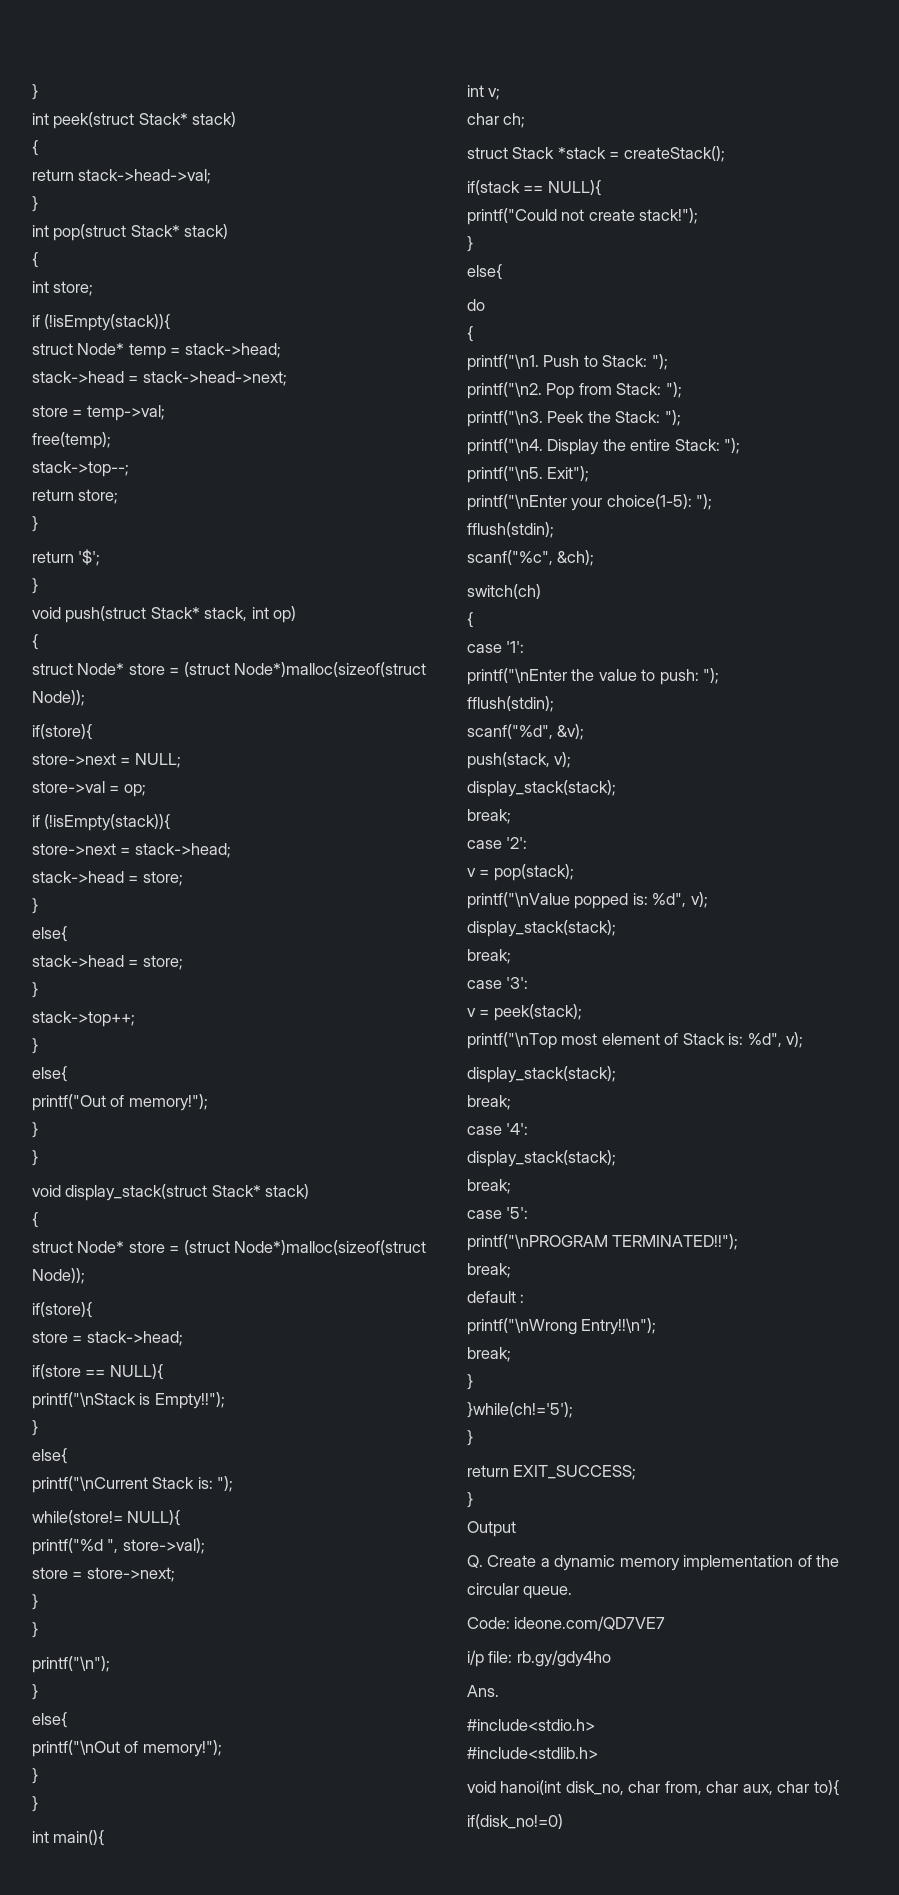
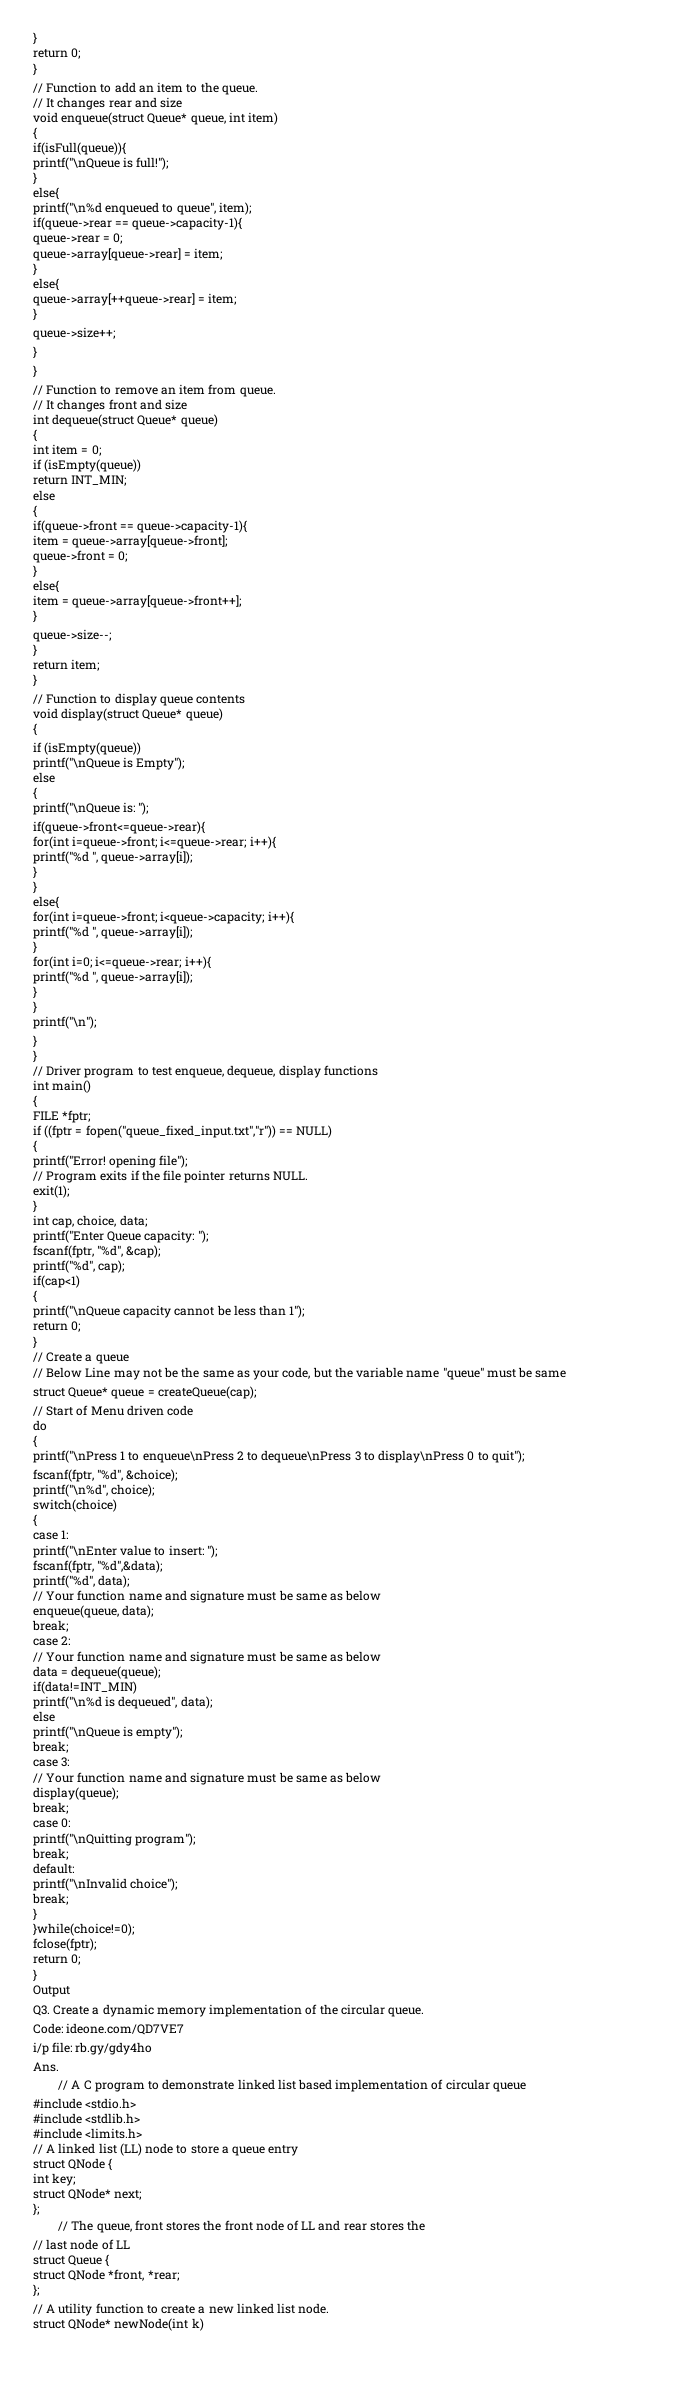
[32,84,38,100] [32,112,237,129] [32,140,38,156] [32,169,212,184] [32,196,38,212] [32,224,229,241] [32,252,38,268] [32,281,94,296] [32,314,171,331] [32,343,281,359] [32,371,287,386] [32,405,165,421] [32,432,111,449] [32,461,129,477] [32,489,119,504] [32,516,38,532] [32,549,101,566] [32,578,38,594] [32,606,297,623] [32,634,38,650] [32,662,427,677] [32,690,85,706] [32,724,92,740] [32,753,181,768] [32,781,146,797] [32,814,171,831] [32,843,231,858] [32,871,183,886] [32,898,38,914] [32,926,67,942] [32,955,183,970] [32,982,38,998] [32,1011,135,1027] [32,1038,38,1054] [32,1066,67,1082] [32,1094,208,1111] [32,1122,38,1138] [32,1150,38,1166] [32,1184,310,1201] [32,1212,38,1228] [32,1240,427,1255] [32,1268,85,1284] [32,1302,92,1318] [32,1331,183,1346] [32,1364,163,1380] [32,1392,225,1409] [32,1420,38,1436] [32,1448,67,1464] [32,1476,234,1493] [32,1510,181,1526] [32,1538,205,1555] [32,1567,175,1582] [32,1594,38,1610] [32,1622,38,1638] [32,1656,110,1673] [32,1684,38,1700] [32,1712,67,1728] [32,1740,222,1757] [32,1768,38,1784] [32,1796,38,1812] [32,1830,105,1846] [467,85,501,100] [467,113,526,128] [467,146,725,162] [467,180,601,196] [467,208,699,225] [467,236,473,252] [467,264,502,280] [467,299,485,311] [467,326,473,342] [467,354,668,371] [467,382,682,399] [467,410,681,427] [467,438,741,455] [467,466,590,483] [467,494,713,511] [467,522,554,538] [467,550,595,566] [467,584,541,599] } // int peek(struct Stack* stack) // { // return stack->head->val; // } // int pop(struct Stack* stack) // { // int store; // if (!isEmpty(stack)){ // struct Node* temp = stack->head; // stack->head = stack->head->next; // store = temp->val; // free(temp); // stack->top--; // return store; // } // return '$'; // } // void push(struct Stack* stack, int op) // { // struct Node* store = (struct Node*)malloc(sizeof(struct Node)); // if(store){ // store->next = NULL; // store->val = op; // if (!isEmpty(stack)){ // store->next = stack->head; // stack->head = store; // } // else{ // stack->head = store; // } // stack->top++; // } // else{ // printf("Out of memory!"); // } // } // void display_stack(struct Stack* stack) // { // struct Node* store = (struct Node*)malloc(sizeof(struct Node)); // if(store){ // store = stack->head; // if(store == NULL){ // printf("\nStack is Empty!!"); // } // else{ // printf("\nCurrent Stack is: "); // while(store!= NULL){ // printf("%d ", store->val); // store = store->next; // } // } // printf("\n"); // } // else{ // printf("\nOut of memory!"); // } // } // int main(){ // int v; // char ch; // struct Stack *stack = createStack(); // if(stack == NULL){ // printf("Could not create stack!"); // } // else{ // do // { // printf("\n1. Push to Stack: "); // printf("\n2. Pop from Stack: "); // printf("\n3. Peek the Stack: "); // printf("\n4. Display the entire Stack: "); // printf("\n5. Exit"); // printf("\nEnter your choice(1-5): "); // fflush(stdin); // scanf("%c", &ch); // switch(ch) -> [33,32,37,45] [33,48,82,59] [33,63,37,76] [33,82,258,95] [33,97,183,110] [33,112,279,125] [33,127,37,140] [33,142,126,155] [33,157,170,170] [33,172,37,185] [33,187,59,200] [33,202,252,215] [33,217,243,230] [33,233,124,245] [33,248,224,261] [33,263,37,276] [33,278,59,291] [33,293,238,306] [33,308,37,321] [33,327,116,340] [33,346,37,359] [33,365,37,378] [33,384,276,397] [33,399,188,412] [33,414,218,427] [33,429,37,442] [33,444,102,456] [33,459,142,472] [33,475,128,486] [33,490,55,501] [33,505,37,518] [33,520,248,533] [33,535,229,548] [33,550,129,563] [33,565,37,578] [33,580,59,593] [33,595,243,608] [33,610,37,623] [33,629,112,642] [33,644,37,657] [33,659,101,671] [33,674,37,687] [33,693,246,706] [33,708,223,721] [33,723,37,736] [33,742,142,755] [33,757,186,770] [33,772,55,783] [33,787,37,800] [33,802,150,815] [33,821,205,834] [33,836,276,849] [33,851,194,864] [33,866,37,879] [33,881,37,894] [33,896,59,909] [33,911,294,924] [33,926,194,939] [33,941,37,954] [33,956,211,969] [33,971,194,984] [33,986,37,999] [33,1001,37,1014] [33,1016,97,1029] [33,1035,37,1048] [33,1050,37,1063] [33,1065,378,1078] [33,1080,92,1093] [33,1095,37,1108] [33,1110,92,1123] [33,1125,333,1138] [33,1140,37,1153] [33,1155,189,1168] [33,1170,308,1183] [33,1185,70,1198] [33,1200,37,1213] [33,1215,148,1228] [33,1230,209,1243] [33,1245,162,1258] [33,1260,126,1273] [33,1275,80,1288] [33,1290,37,1303] [33,1305,306,1318] [33,1321,82,1332] [33,1336,37,1349] [33,1352,129,1364] [33,1367,567,1380] [33,1386,257,1399] [33,1405,194,1416] [33,1420,47,1431] [33,1435,37,1448] [33,1450,525,1463] [33,1469,179,1482] [33,1484,156,1497] [33,1499,117,1512] } // return 0; // } // // Function to add an item to the queue. // // It changes rear and size // void enqueue(struct Queue* queue, int item) // { // if(isFull(queue)){ // printf("\nQueue is full!"); // } // else{ // printf("\n%d enqueued to queue", item); // if(queue->rear == queue->capacity-1){ // queue->rear = 0; // queue->array[queue->rear] = item; // } // else{ // queue->array[++queue->rear] = item; // } // queue->size++; // } // } // // Function to remove an item from queue. // // It changes front and size // int dequeue(struct Queue* queue) // { // int item = 0; // if (isEmpty(queue)) // return INT_MIN; // else // { // if(queue->front == queue->capacity-1){ // item = queue->array[queue->front]; // queue->front = 0; // } // else{ // item = queue->array[queue->front++]; // } // queue->size--; // } // return item; // } // // Function to display queue contents // void display(struct Queue* queue) // { // if (isEmpty(queue)) // printf("\nQueue is Empty"); // else // { // printf("\nQueue is: "); // if(queue->front<=queue->rear){ // for(int i=queue->front; i<=queue->rear; i++){ // printf("%d ", queue->array[i]); // } // } // else{ // for(int i=queue->front; i<queue->capacity; i++){ // printf("%d ", queue->array[i]); // } // for(int i=0; i<=queue->rear; i++){ // printf("%d ", queue->array[i]); // } // } // printf("\n"); // } // } // // Driver program to test enqueue, dequeue, display functions // int main() // { // FILE *fptr; // if ((fptr = fopen("queue_fixed_input.txt","r")) == NULL) // { // printf("Error! opening file"); // // Program exits if the file pointer returns NULL. // exit(1); // } // int cap, choice, data; // printf("Enter Queue capacity: "); // fscanf(fptr, "%d", &cap); // printf("%d", cap); // if(cap<1) // { // printf("\nQueue capacity cannot be less than 1"); // return 0; // } // // Create a queue // // Below Line may not be the same as your code, but the variable name "queue" must be same // struct Queue* queue = createQueue(cap); // // Start of Menu driven code // do // { // printf("\nPress 1 to enqueue\nPress 2 to dequeue\nPress 3 to display\nPress 0 to quit"); // fscanf(fptr, "%d", &choice); // printf("\n%d", choice); // switch(choice)
[506,641,525,653] [467,668,595,685] '1': // printf("\nEnter the -> [61,1530,69,1539] [33,1545,117,1558] 1: // printf("\nEnter
[659,668,720,685] [467,696,554,712] [467,724,585,740] [467,752,572,769] [467,780,616,797] [467,809,511,824] [467,837,528,849] [467,864,574,881] [467,892,708,909] [467,920,616,937] [467,949,511,964] [467,977,529,989] [467,1004,582,1021] [467,1032,804,1049] [467,1066,616,1083] [467,1095,511,1110] [467,1123,529,1135] [467,1150,616,1167] [467,1179,511,1194] [467,1207,529,1219] [467,1234,739,1251] [467,1263,511,1278] [467,1291,525,1303] [467,1318,657,1335] push: "); // fflush(stdin); // scanf("%d", &v); // push(stack, v); // display_stack(stack); // break; // case '2': // v = pop(stack); // printf("\nValue popped is: %d", v); // display_stack(stack); // break; // case '3': // v = peek(stack); // printf("\nTop most element of Stack is: %d", v); // display_stack(stack); // break; // case '4': // display_stack(stack); // break; // case '5': // printf("\nPROGRAM TERMINATED!!"); // break; // default : // printf("\nWrong Entry!!\n"); -> [168,1545,218,1558] [33,1560,164,1573] [33,1575,131,1588] [33,1590,382,1603] [33,1605,155,1618] [32,1620,69,1632] [33,1636,71,1646] [33,1651,382,1664] [33,1666,162,1679] [33,1681,137,1694] [33,1696,213,1709] [33,1711,55,1722] [33,1726,184,1739] [32,1741,69,1753] [33,1757,70,1767] [33,1772,382,1785] [33,1787,119,1800] [32,1802,69,1814] [33,1818,71,1828] [33,1833,197,1846] [32,1848,69,1860] [33,1863,74,1874] [33,1878,179,1891] insert: "); // fscanf(fptr, "%d",&data); // printf("%d", data); // // Your function name and signature must be same as below // enqueue(queue, data); // break; // case 2: // // Your function name and signature must be same as below // data = dequeue(queue); // if(data!=INT_MIN) // printf("\n%d is dequeued", data); // else // printf("\nQueue is empty"); // break; // case 3: // // Your function name and signature must be same as below // display(queue); // break; // case 0: // printf("\nQuitting program"); // break; // default: // printf("\nInvalid choice");
[467,1402,573,1418] [467,1430,473,1446] [467,1465,637,1480] }while(ch!='5'); // } // return EXIT_SUCCESS; -> [33,1923,135,1936] [33,1938,97,1951] [33,1954,82,1965] }while(choice!=0); // fclose(fptr); // return 0;
[467,1555,483,1568] Q. -> [33,2005,50,2016] Q3.
[467,1719,595,1731] [467,1747,598,1759] [467,1780,839,1796] [467,1814,563,1829] #include<stdio.h> // #include<stdlib.h> // void hanoi(int disk_no, char from, char aux, char to){ // if(disk_no!=0) -> [58,2079,526,2092] [33,2098,137,2109] [33,2113,141,2124] [33,2128,143,2139] [33,2143,299,2156] [33,2158,113,2171] [33,2173,77,2186] [33,2188,143,2200] [33,2203,40,2216] [58,2220,426,2233] [33,2239,130,2250] [33,2254,110,2267] [33,2269,180,2281] [33,2284,40,2297] [33,2303,330,2316] [33,2318,204,2331] // A C program to demonstrate linked list based implementation of circular queue // #include <stdio.h> // #include <stdlib.h> // #include <limits.h> // // A linked list (LL) node to store a queue entry // struct QNode { // int key; // struct QNode* next; // }; // // The queue, front stores the front node of LL and rear stores the // // last node of LL // struct Queue { // struct QNode *front, *rear; // }; // // A utility function to create a new linked list node. // struct QNode* newNode(int k)

